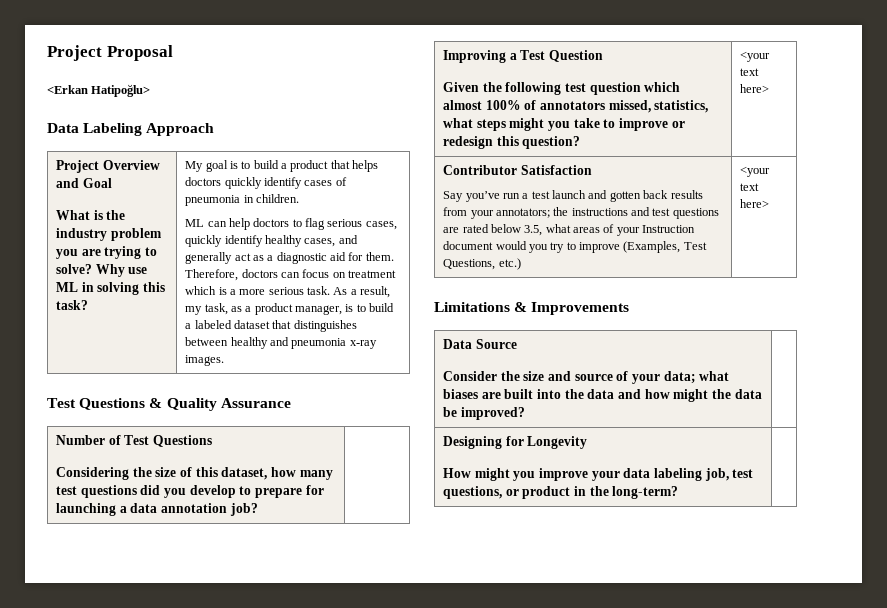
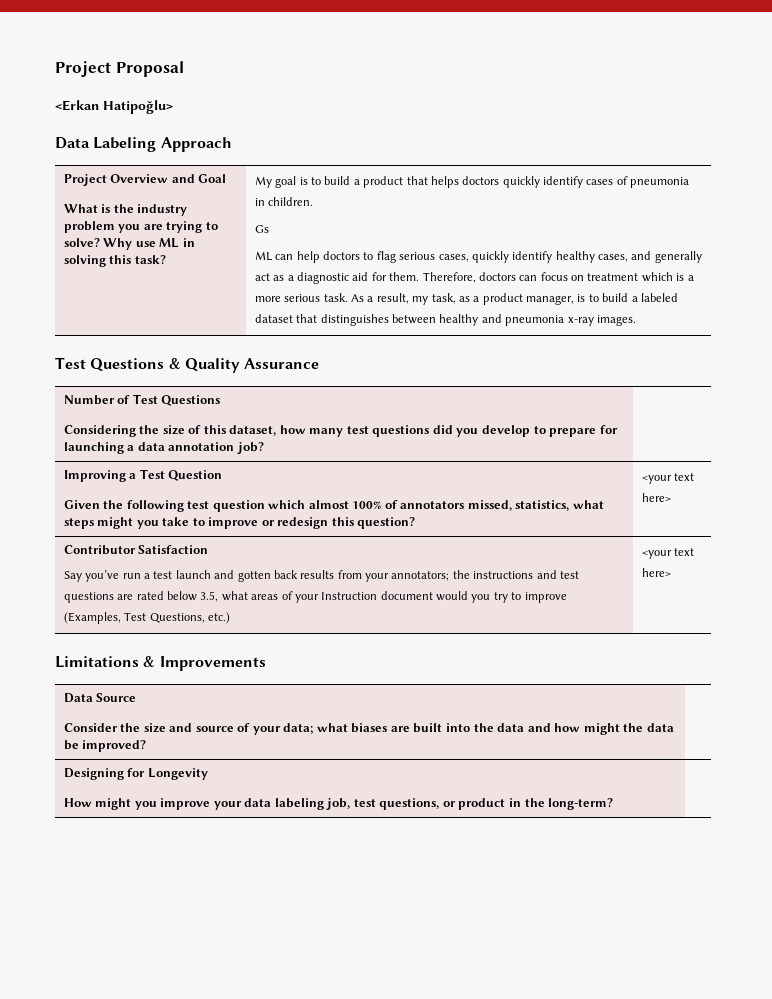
(299, 198) none -> [254,225,269,233] // Gs

